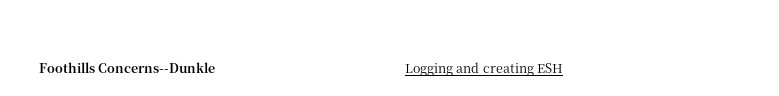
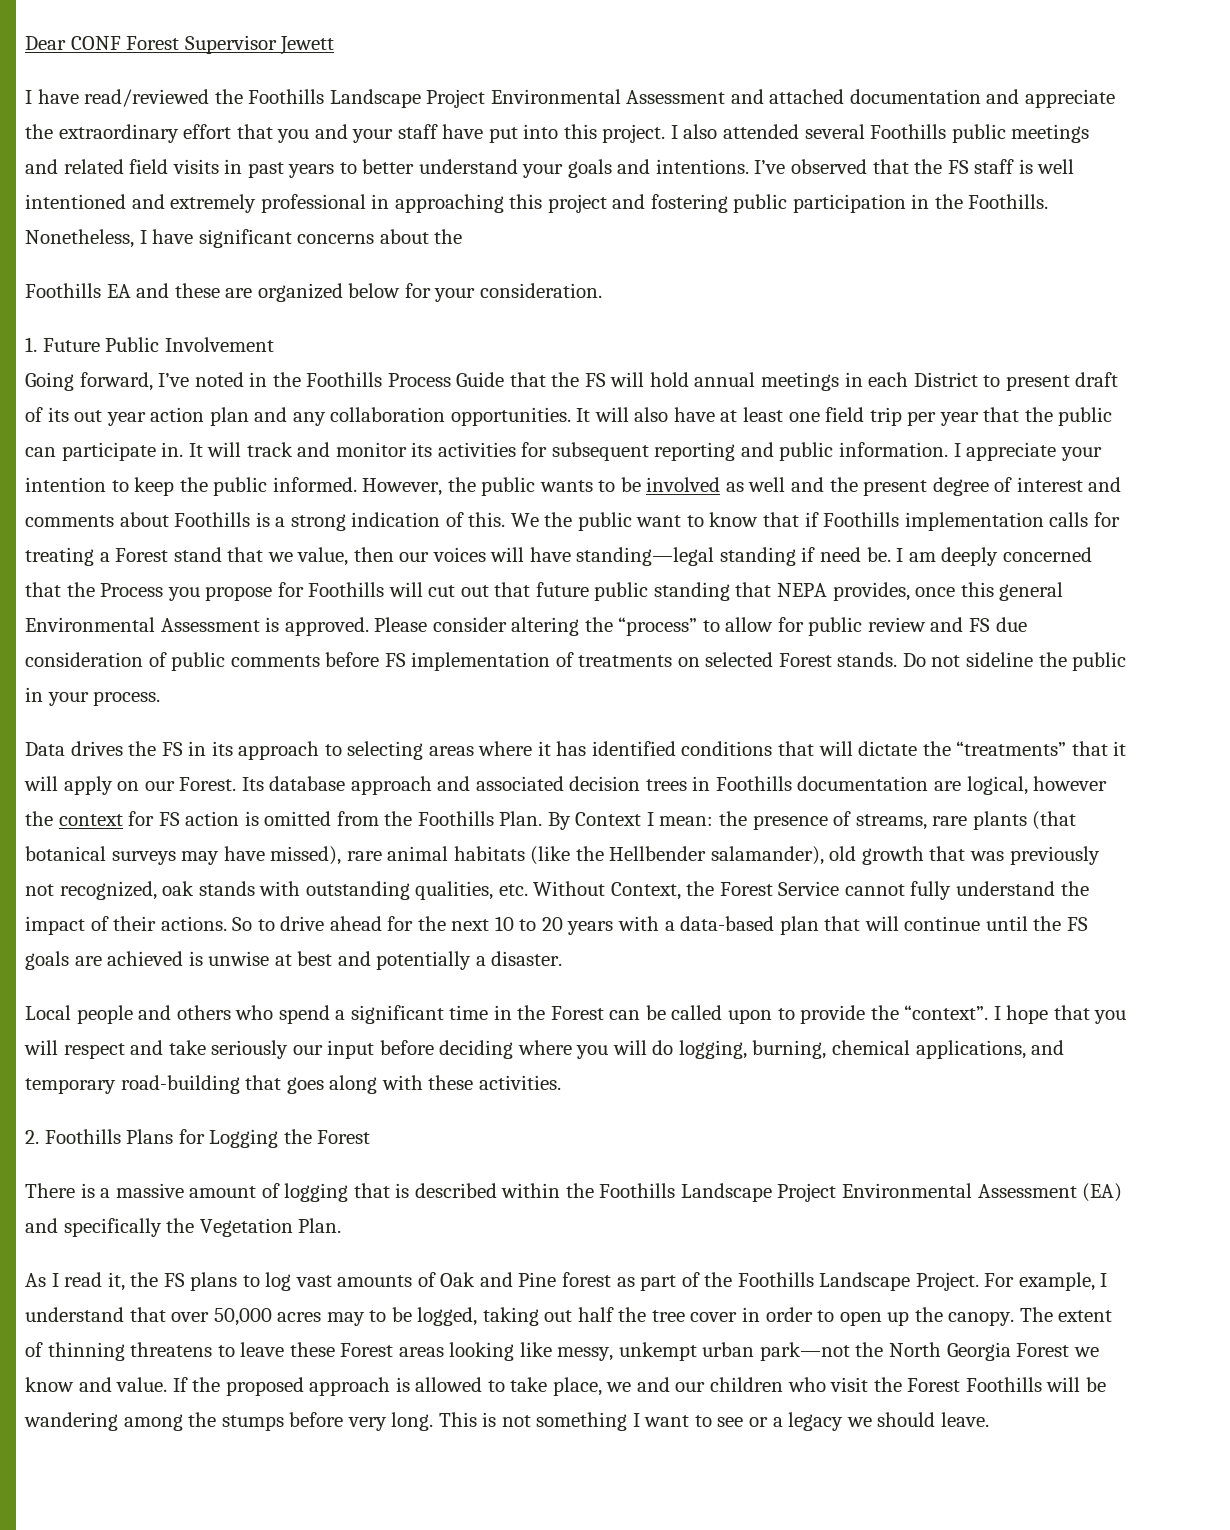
[39,62,216,73] [405,62,564,76] Foothills Concerns--Dunkle // Logging and creating ESH -> [25,35,335,55] [25,89,1115,108] [25,124,1090,143] [25,159,1075,178] [25,194,1049,213] [25,229,463,248] [25,283,602,302] [25,337,274,352] [25,372,1119,391] [25,407,1113,426] [25,442,1102,461] [25,477,1122,496] [25,512,1120,531] [25,547,1092,566] [25,582,1064,601] [25,617,1027,636] [25,652,1127,671] [25,687,161,706] [25,741,1127,760] [24,776,1108,795] [25,811,1077,830] [25,846,1100,865] [25,881,1089,900] [25,916,1088,935] [25,951,563,970] [25,1005,1127,1024] [24,1040,1065,1059] [25,1075,561,1094] [25,1129,371,1148] [25,1183,1123,1202] [25,1218,342,1237] [25,1272,1108,1291] [25,1307,1113,1326] [25,1342,1099,1361] [25,1377,1106,1396] [24,1412,989,1431] Dear CONF Forest Supervisor Jewett // I have read/reviewed the Foothills Landscape Project Environmental Assessment and attached documentation and appreciate the extraordinary effort that you and your staff have put into this project. I also attended several Foothills public meetings and related field visits in past years to better understand your goals and intentions. I’ve observed that the FS staff is well intentioned and extremely professional in approaching this project and fostering public participation in the Foothills. Nonetheless, I have significant concerns about the // Foothills EA and these are organized below for your consideration. // 1. Future Public Involvement // Going forward, I’ve noted in the Foothills Process Guide that the FS will hold annual meetings in each District to present draft of its out year action plan and any collaboration opportunities. It will also have at least one field trip per year that the public can participate in. It will track and monitor its activities for subsequent reporting and public information. I appreciate your intention to keep the public informed. However, the public wants to be involved as well and the present degree of interest and comments about Foothills is a strong indication of this. We the public want to know that if Foothills implementation calls for treating a Forest stand that we value, then our voices will have standing—legal standing if need be. I am deeply concerned that the Process you propose for Foothills will cut out that future public standing that NEPA provides, once this general Environmental Assessment is approved. Please consider altering the “process” to allow for public review and FS due consideration of public comments before FS implementation of treatments on selected Forest stands. Do not sideline the public in your process. // Data drives the FS in its approach to selecting areas where it has identified conditions that will dictate the “treatments” that it will apply on our Forest. Its database approach and associated decision trees in Foothills documentation are logical, however the context for FS action is omitted from the Foothills Plan. By Context I mean: the presence of streams, rare plants (that botanical surveys may have missed), rare animal habitats (like the Hellbender salamander), old growth that was previously not recognized, oak stands with outstanding qualities, etc. Without Context, the Forest Service cannot fully understand the impact of their actions. So to drive ahead for the next 10 to 20 years with a data-based plan that will continue until the FS goals are achieved is unwise at best and potentially a disaster. // Local people and others who spend a significant time in the Forest can be called upon to provide the “context”. I hope that you will respect and take seriously our input before deciding where you will do logging, burning, chemical applications, and temporary road-building that goes along with these activities. // 2. Foothills Plans for Logging the Forest // There is a massive amount of logging that is described within the Foothills Landscape Project Environmental Assessment (EA) and specifically the Vegetation Plan. // As I read it, the FS plans to log vast amounts of Oak and Pine forest as part of the Foothills Landscape Project. For example, I understand that over 50,000 acres may to be logged, taking out half the tree cover in order to open up the canopy. The extent of thinning threatens to leave these Forest areas looking like messy, unkempt urban park—not the North Georgia Forest we know and value. If the proposed approach is allowed to take place, we and our children who visit the Forest Foothills will be wandering among the stumps before very long. This is not something I want to see or a legacy we should leave.

